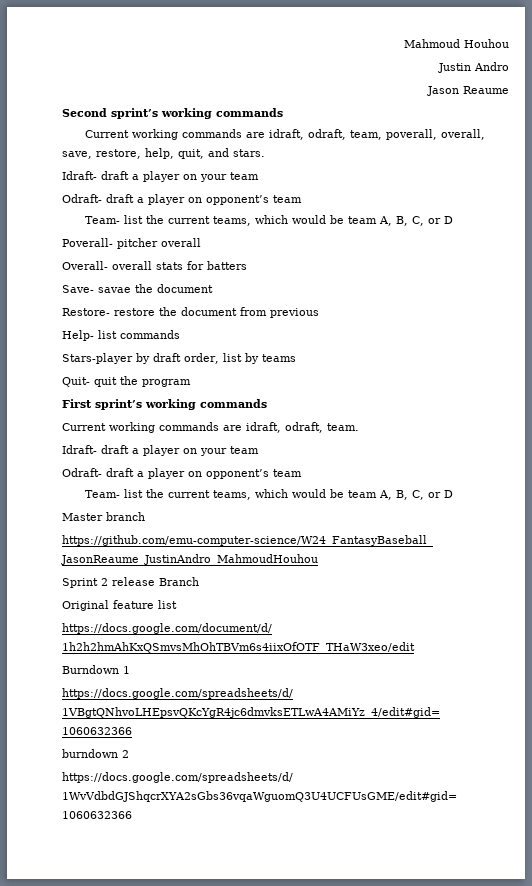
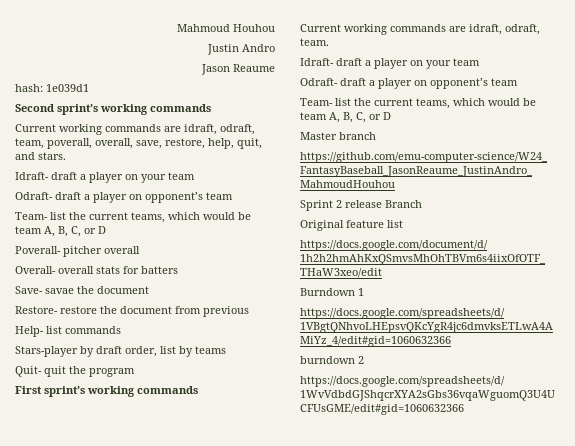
(509, 90) none -> [15,84,89,92] // hash: 1e039d1

